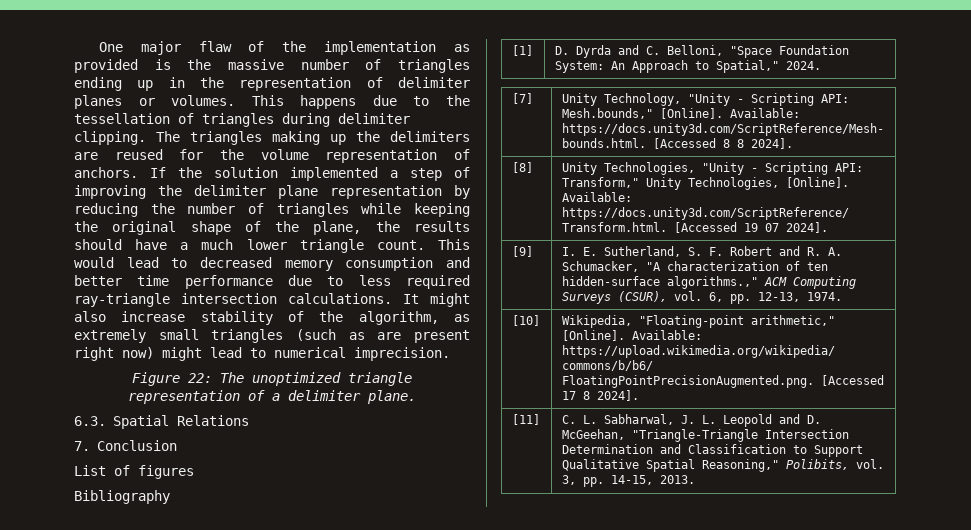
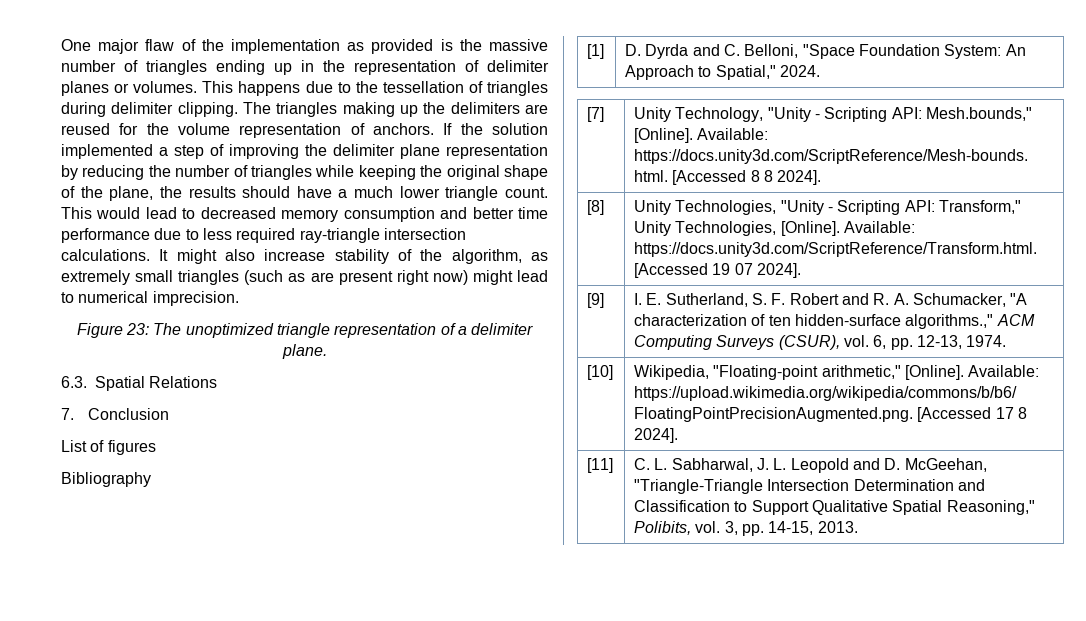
[188,373,212,383] 22: -> [126,323,150,335] 23:

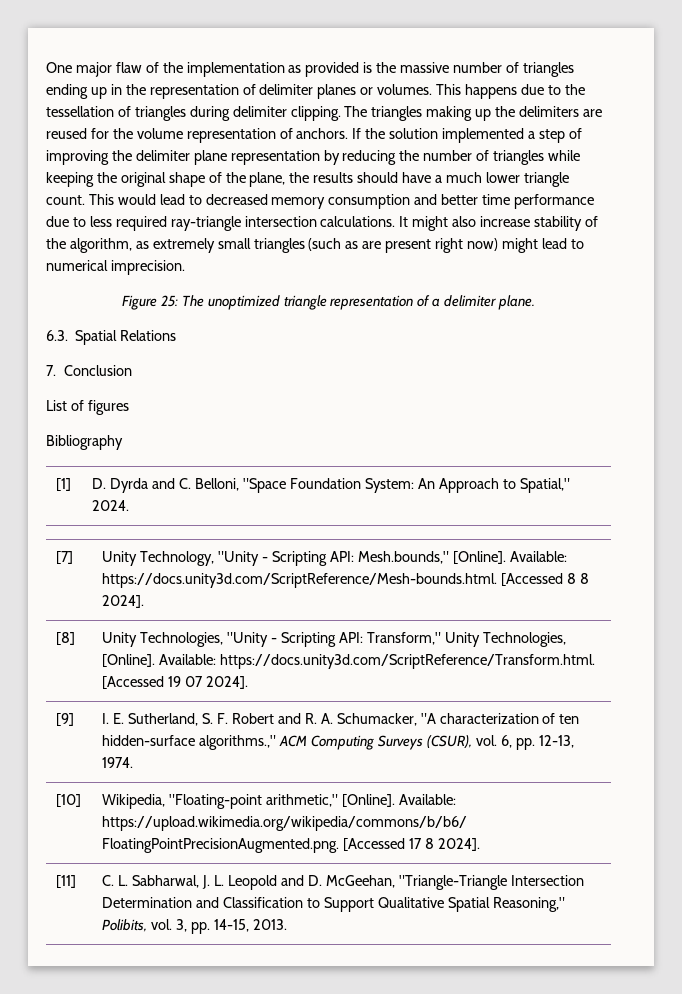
[126,323,150,335] 23: -> [160,295,178,307] 25:

